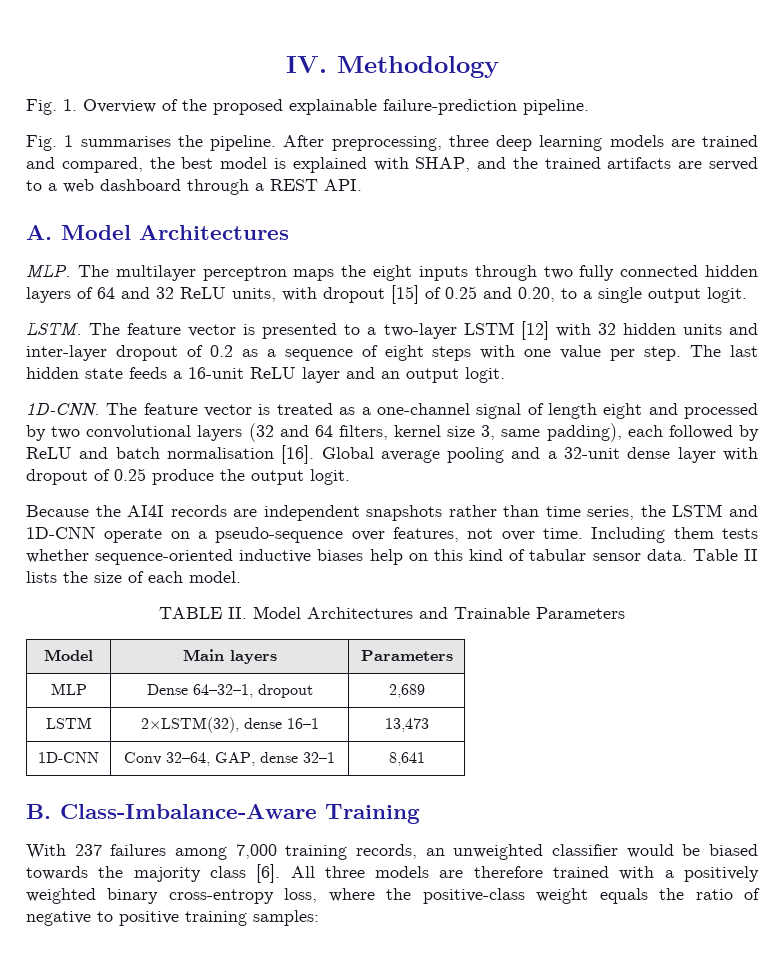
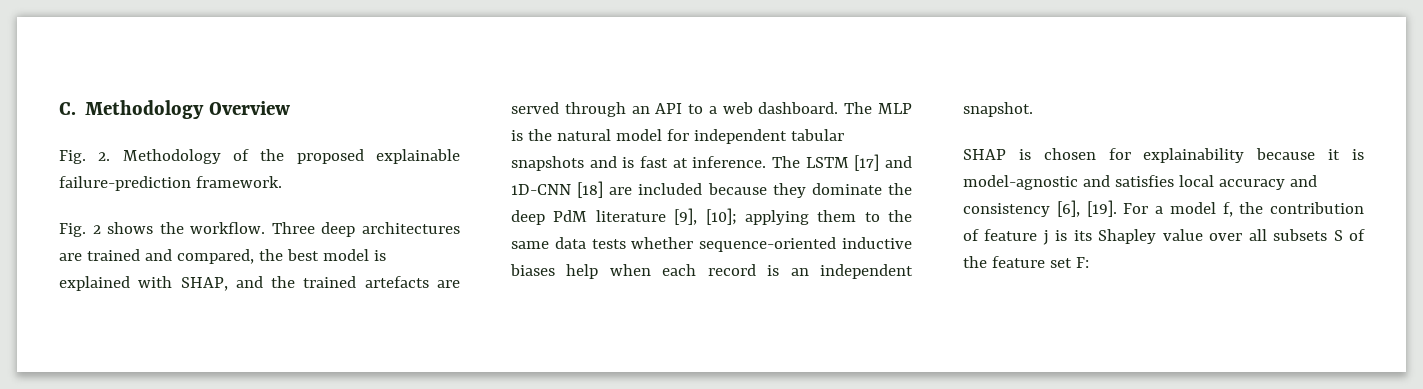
[285,56,499,78] [26,99,156,115] IV. Methodology // Fig. 1. Overview -> [59,100,291,119] [59,149,221,164] C. Methodology Overview // Fig. 2. Methodology
[523,99,589,115] [26,135,664,151] pipeline. // Fig. 1 summarises the pipeline. After preprocessing, three deep learning models -> [195,176,282,188] [59,222,460,237] framework. // Fig. 2 shows the workflow. Three deep architectures
[607,157,672,169] artifacts -> [364,276,429,288] artefacts
[26,179,362,195] [26,225,289,240] [26,264,758,281] [26,285,747,304] [26,321,759,340] [26,345,758,361] [26,367,505,383] [26,403,758,419] [26,423,759,442] [26,445,758,464] [26,468,350,485] [26,504,759,521] [26,526,714,543] to a web dashboard through a REST API. // A. Model Architectures // MLP. The multilayer perceptron maps the eight inputs through two fully connected hidden layers of 64 and 32 ReLU units, with dropout [15] of 0.25 and 0.20, to a single output logit. // LSTM. The feature vector is presented to a two-layer LSTM [12] with 32 hidden units and inter-layer dropout of 0.2 as a sequence of eight steps with one value per step. The last hidden state feeds a 16-unit ReLU layer and an output logit. // 1D-CNN. The feature vector is treated as a one-channel signal of length eight and processed by two convolutional layers (32 and 64 filters, kernel size 3, same padding), each followed by ReLU and batch normalisation [16]. Global average pooling and a 32-unit dense layer with dropout of 0.25 produce the output logit. // Because the AI4I records are independent snapshots rather than time series, the LSTM and 1D-CNN operate on a pseudo-sequence over features, not over time. Including them -> [564,102,912,117] [511,129,844,144] [511,154,912,171] [511,181,912,198] [511,208,912,225] [511,237,586,249] through an API to a web dashboard. The MLP is the natural model for independent tabular snapshots and is fast at inference. The LSTM [17] and 1D-CNN [18] are included because they dominate the deep PdM literature [9], [10]; applying them to the same data
[408,549,758,561] [26,571,241,583] [159,606,625,619] [44,649,93,661] [182,649,277,664] [360,650,453,661] [50,683,87,695] [146,684,313,698] [388,684,425,698] [45,717,92,729] [140,717,319,733] [384,718,429,732] [38,752,99,763] [124,752,335,766] [388,752,425,766] [26,804,420,824] [26,844,758,860] [26,864,759,883] [26,888,760,904] [26,910,319,926] on this kind of tabular sensor data. Table II lists the size of each model. // TABLE II. Model Architectures and Trainable Parameters // Model | Main layers | Parameters // MLP | Dense 64–32–1, dropout | 2,689 // LSTM | 2×LSTM(32), dense 16–1 | 13,473 // 1D-CNN | Conv 32–64, GAP, dense 32–1 | 8,641 // B. Class-Imbalance-Aware Training // With 237 failures among 7,000 training records, an unweighted classifier would be biased towards the majority class [6]. All three models are therefore trained with a positively weighted binary cross-entropy loss, where the positive-class weight equals the ratio of negative to positive training samples: -> [609,264,913,279] [963,102,1033,117] [963,148,1364,163] [963,175,1317,190] [963,200,1364,217] [963,229,1365,245] [963,256,1089,268] when each record is an independent snapshot. // SHAP is chosen for explainability because it is model-agnostic and satisfies local accuracy and consistency [6], [19]. For a model f, the contribution of feature j is its Shapley value over all subsets S of the feature set F:

